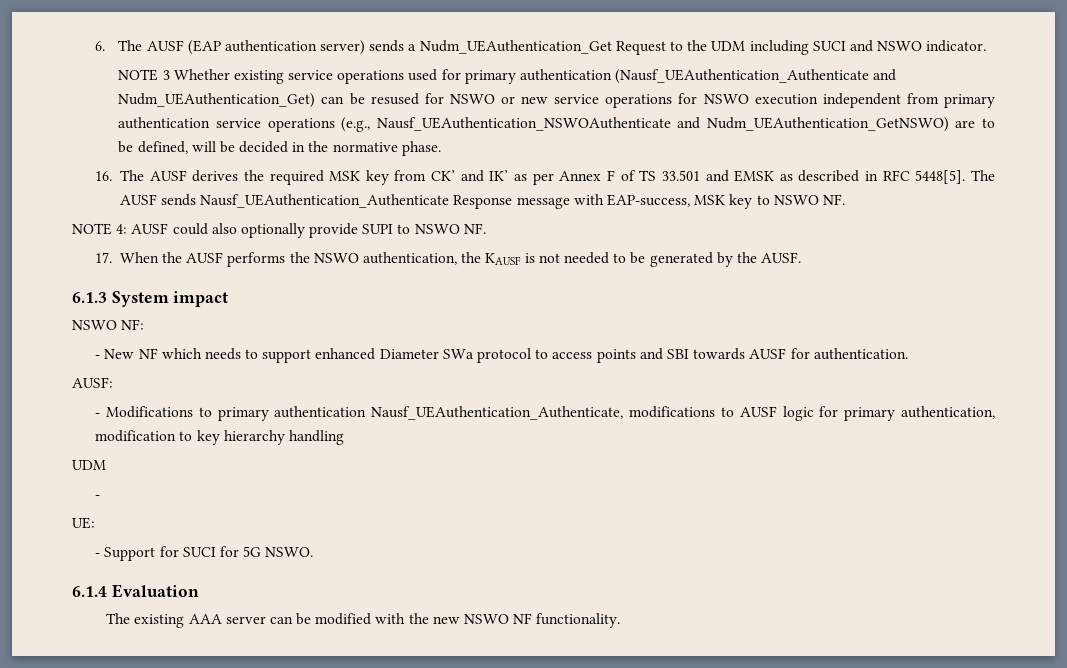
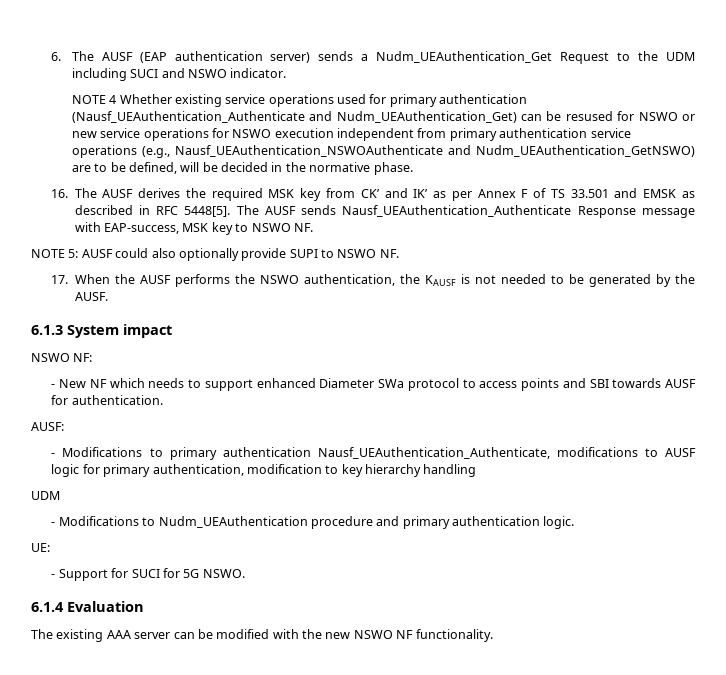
[162,70,170,80] 3 -> [109,95,117,104] 4
[116,224,128,234] 4: -> [68,249,79,258] 5:
(101, 497) none -> [58,516,575,529] Modifications to Nudm_UEAuthentication procedure and primary authentication logic.

